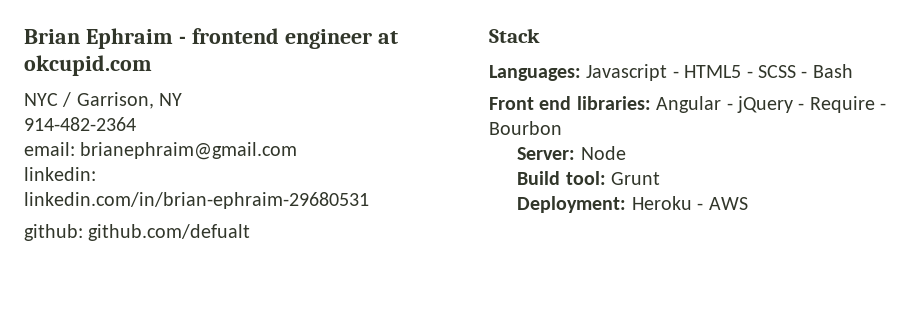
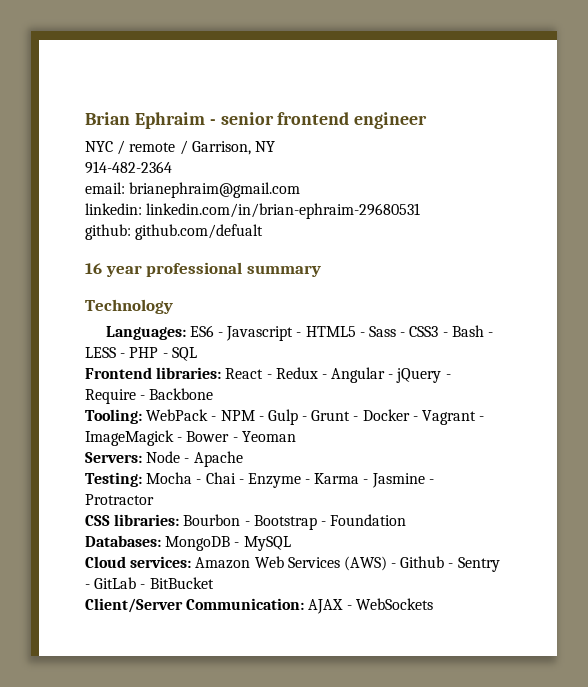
(186, 40) none -> [220,112,274,125] senior
[377,31,398,44] [24,55,152,76] at okcupid.com -> (428, 120) none
(72, 99) none -> [129,140,188,155] remote /
[489,28,540,43] Stack -> [85,262,321,277] [85,299,173,314] 16 year professional summary // Technology
(581, 73) none -> [189,325,224,337] ES6 -
[758,65,796,78] SCSS -> [369,326,439,337] Sass - CSS3
[489,96,651,110] // Front end libraries: -> [487,332,493,337] [85,347,197,361] [85,367,327,379] - LESS - PHP - SQL // Frontend libraries: React - Redux -
[489,121,562,135] [517,146,626,160] [517,171,661,185] [517,196,748,213] Bourbon // Server: Node // Build tool: Grunt // Deployment: Heroku - AWS -> [149,388,214,400] [85,409,485,425] [85,430,296,446] [85,451,243,467] [85,472,434,488] [85,494,154,505] [85,514,407,530] [85,535,291,551] [85,556,500,572] [85,577,214,589] [85,598,433,614] Backbone // Tooling: WebPack - NPM - Gulp - Grunt - Docker - Vagrant - ImageMagick - Bower - Yeoman // Servers: Node - Apache // Testing: Mocha - Chai - Enzyme - Karma - Jasmine - Protractor // CSS libraries: Bourbon - Bootstrap - Foundation // Databases: MongoDB - MySQL // Cloud services: Amazon Web Services (AWS) - Github - Sentry - GitLab - BitBucket // Client/Server Communication: AJAX - WebSockets

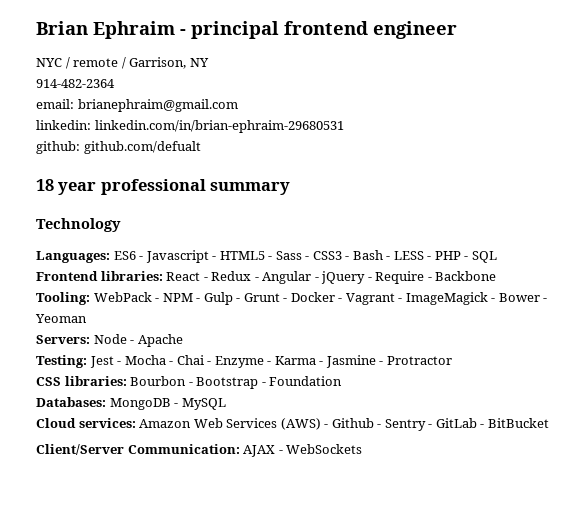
[220,112,274,125] senior -> [191,21,279,39] principal
[85,263,102,274] 16 -> [36,179,54,191] 18
(142, 479) none -> [89,356,122,368] Jest -

